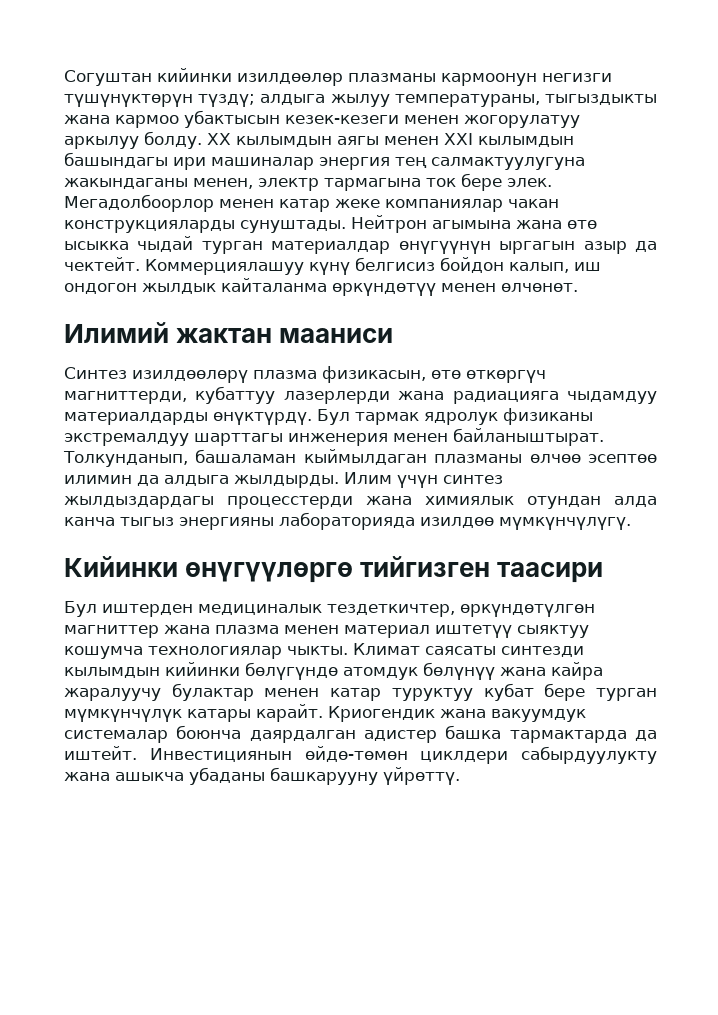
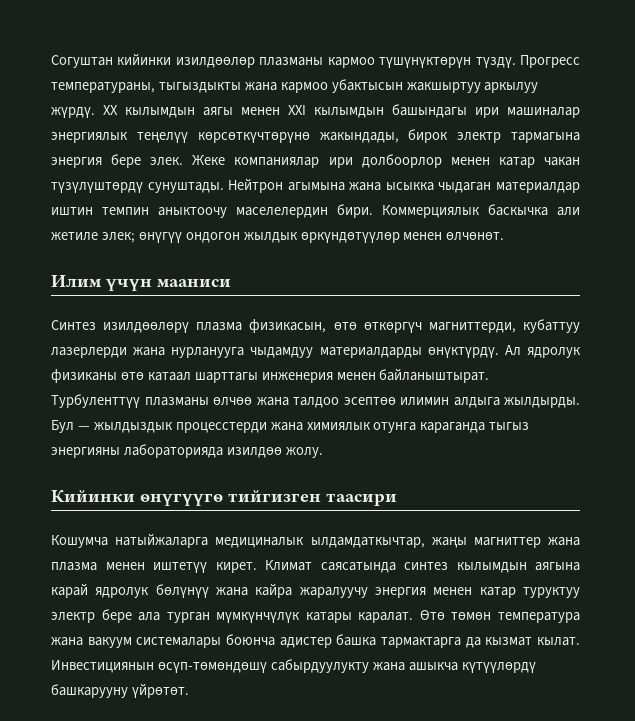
[441,73,612,86] [64,94,390,107] кармоонун негизги түшүнүктөрүн түздү; алдыга жылуу -> [327,55,581,68] кармоо түшүнүктөрүн түздү. Прогресс
[285,115,580,128] [64,131,202,149] кезек-кезеги менен жогорулатуу аркылуу болду. -> [406,82,539,93] [51,107,95,118] жакшыртуу аркылуу жүрдү.
[319,157,585,170] [64,178,253,189] энергия тең салмактуулугуна жакындаганы менен, -> [51,129,449,143] энергиялык теңелүү көрсөткүчтөрүнө жакындады, бирок
[426,178,456,187] ток -> [51,157,102,168] энергия
[64,194,559,212] [64,215,597,233] [64,236,657,254] [64,257,601,275] [64,278,436,296] Мегадолбоорлор менен катар жеке компаниялар чакан конструкцияларды сунуштады. Нейтрон агымына жана өтө ысыкка чыдай турган материалдар өнүгүүнүн ыргагын азыр да чектейт. Коммерциялашуу күнү белгисиз бойдон калып, иш ондогон жылдык кайталанма өркүндөтүү -> [192,154,580,168] [51,178,580,193] [51,204,580,218] [51,232,400,243] Жеке компаниялар ири долбоорлор менен катар чакан түзүлүштөрдү сунуштады. Нейтрон агымына жана ысыкка чыдаган материалдар иштин темпин аныктоочу маселелердин бири. Коммерциялык баскычка али жетиле элек; өнүгүү ондогон жылдык өркүндөтүүлөр
[64,322,273,343] Илимий жактан -> [51,275,152,291] Илим үчүн
[452,391,559,404] радиацияга -> [171,347,245,358] нурланууга
[317,408,593,425] [64,428,604,446] [63,449,581,467] Бул тармак ядролук физиканы экстремалдуу шарттагы инженерия менен байланыштырат. Толкунданып, башаламан кыймылдаган плазманы өлчөө -> [504,345,582,358] [51,368,490,383] [51,394,339,408] Ал ядролук физиканы өтө катаал шарттагы инженерия менен байланыштырат. Турбуленттүү плазманы өлчөө жана талдоо
[137,475,159,486] да -> (449, 401) none
[344,472,503,488] [64,496,657,509] [64,517,115,526] Илим үчүн синтез жылдыздардагы процесстерди жана химиялык отундан алда канча -> [51,420,486,433] Бул — жылдыздык процесстерди жана химиялык отунга караганда
[499,517,631,530] мүмкүнчүлүгү. -> [285,447,323,458] жолу.
[185,562,354,583] өнүгүүлөргө -> [140,493,223,506] өнүгүүгө
[64,601,595,617] [64,625,589,638] [64,643,584,659] [64,662,418,680] Бул иштерден медициналык тездеткичтер, өркүндөтүлгөн магниттер жана плазма менен материал иштетүү сыяктуу кошумча технологиялар чыкты. Климат саясаты синтезди кылымдын кийинки бөлүгүндө атомдук -> [51,533,580,548] [51,560,580,573] [51,583,150,598] Кошумча натыйжаларга медициналык ылдамдаткычтар, жаңы магниттер жана плазма менен иштетүү кирет. Климат саясатында синтез кылымдын аягына карай ядролук
[171,683,254,701] булактар -> [375,587,426,598] энергия
[483,683,657,701] [64,704,586,722] [64,725,657,743] [64,746,657,764] [64,767,460,785] кубат бере турган мүмкүнчүлүк катары карайт. Криогендик жана вакуумдук системалар боюнча даярдалган адистер башка тармактарда да иштейт. Инвестициянын өйдө-төмөн циклдери сабырдуулукту жана ашыкча убаданы башкарууну үйрөттү. -> [51,609,580,623] [51,634,580,648] [51,659,536,673] [51,683,189,698] электр бере ала турган мүмкүнчүлүк катары каралат. Өтө төмөн температура жана вакуум системалары боюнча адистер башка тармактарга да кызмат кылат. Инвестициянын өсүп-төмөндөшү сабырдуулукту жана ашыкча күтүүлөрдү башкарууну үйрөтөт.

